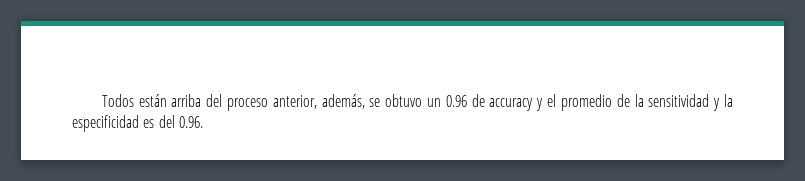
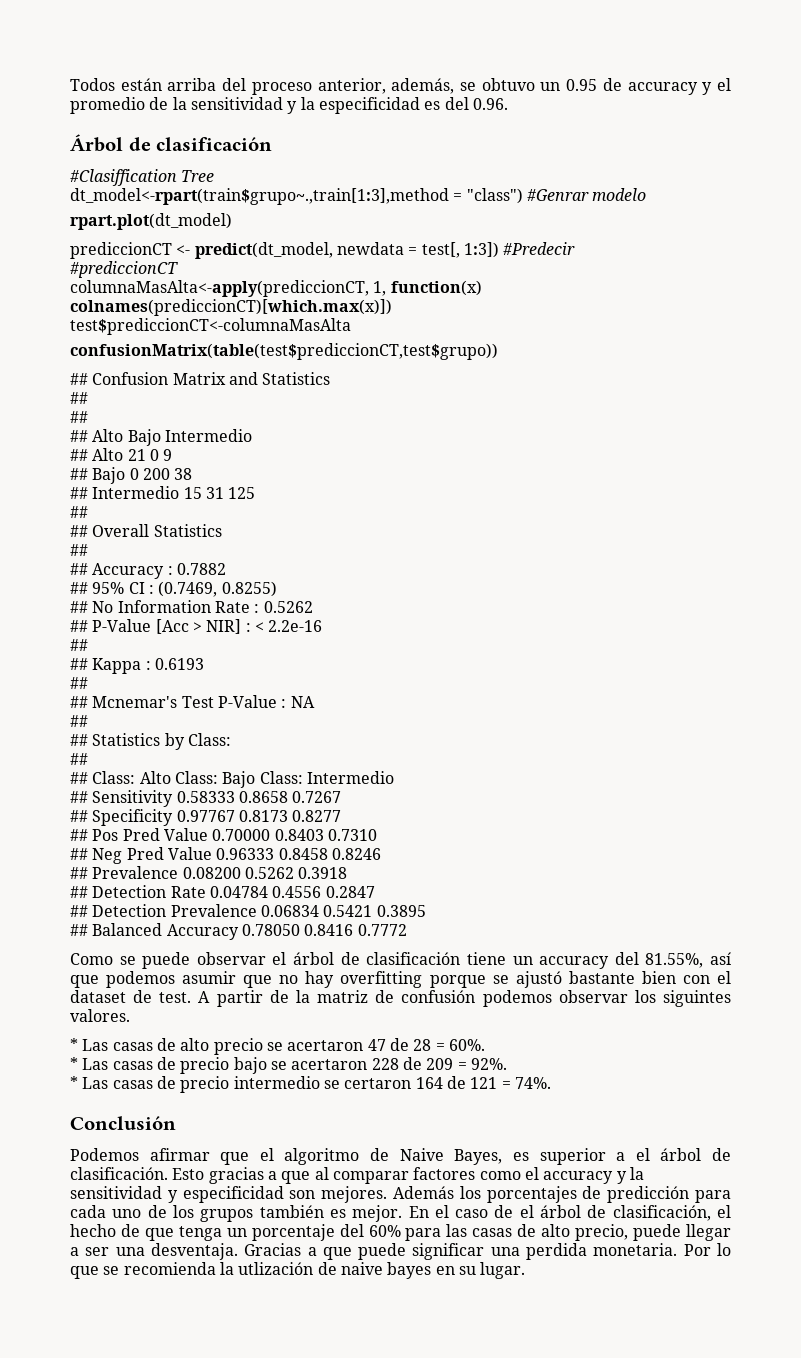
[445,95,467,107] 0.96 -> [566,79,598,91] 0.95
(203, 122) none -> [70,134,273,152] [70,169,215,186] [70,188,647,205] [70,213,232,230] [70,242,576,259] [70,261,178,278] [70,280,482,297] [70,299,392,316] [70,318,351,335] [70,343,498,360] [70,372,331,385] [70,392,88,404] [70,411,88,423] [70,429,252,446] [70,448,173,461] [70,467,193,484] [70,486,256,499] [70,506,88,518] [70,524,222,537] [70,544,88,556] [70,563,226,579] [70,581,277,597] [70,600,313,613] [70,619,323,634] [70,639,88,651] [70,658,204,674] [70,677,88,689] [70,695,315,708] [70,715,88,727] [70,733,231,750] [70,753,88,765] [70,771,394,788] [70,790,342,807] [70,809,342,826] [70,828,377,841] [70,847,381,864] [70,866,348,879] [70,885,375,898] [70,904,426,917] [70,923,407,940] [70,952,732,969] [70,971,732,988] [70,990,731,1007] [70,1009,130,1022] [70,1038,485,1055] [70,1057,507,1074] [70,1076,551,1093] [70,1116,176,1130] [70,1148,732,1165] [70,1167,644,1184] [70,1186,731,1203] [70,1205,731,1222] [70,1224,732,1241] [70,1243,731,1260] [70,1262,526,1279] // Árbol de clasificación // #Clasiffication Tree // dt_model<-rpart(train$grupo~.,train[1:3],method = "class") #Genrar modelo // rpart.plot(dt_model) // prediccionCT <- predict(dt_model, newdata = test[, 1:3]) #Predecir // #prediccionCT // columnaMasAlta<-apply(prediccionCT, 1, function(x) colnames(prediccionCT)[which.max(x)]) // test$prediccionCT<-columnaMasAlta // confusionMatrix(table(test$prediccionCT,test$grupo)) // ## Confusion Matrix and Statistics // ## // ## // ## Alto Bajo Intermedio // ## Alto 21 0 9 // ## Bajo 0 200 38 // ## Intermedio 15 31 125 // ## // ## Overall Statistics // ## // ## Accuracy : 0.7882 // ## 95% CI : (0.7469, 0.8255) // ## No Information Rate : 0.5262 // ## P-Value [Acc > NIR] : < 2.2e-16 // ## // ## Kappa : 0.6193 // ## // ## Mcnemar's Test P-Value : NA // ## // ## Statistics by Class: // ## // ## Class: Alto Class: Bajo Class: Intermedio // ## Sensitivity 0.58333 0.8658 0.7267 // ## Specificity 0.97767 0.8173 0.8277 // ## Pos Pred Value 0.70000 0.8403 0.7310 // ## Neg Pred Value 0.96333 0.8458 0.8246 // ## Prevalence 0.08200 0.5262 0.3918 // ## Detection Rate 0.04784 0.4556 0.2847 // ## Detection Prevalence 0.06834 0.5421 0.3895 // ## Balanced Accuracy 0.78050 0.8416 0.7772 // Como se puede observar el árbol de clasificación tiene un accuracy del 81.55%, así que podemos asumir que no hay overfitting porque se ajustó bastante bien con el dataset de test. A partir de la matriz de confusión podemos observar los siguintes valores. // * Las casas de alto precio se acertaron 47 de 28 = 60%. // * Las casas de precio bajo se acertaron 228 de 209 = 92%. // * Las casas de precio intermedio se certaron 164 de 121 = 74%. // Conclusión // Podemos afirmar que el algoritmo de Naive Bayes, es superior a el árbol de clasificación. Esto gracias a que al comparar factores como el accuracy y la sensitividad y especificidad son mejores. Además los porcentajes de predicción para cada uno de los grupos también es mejor. En el caso de el árbol de clasificación, el hecho de que tenga un porcentaje del 60% para las casas de alto precio, puede llegar a ser una desventaja. Gracias a que puede significar una perdida monetaria. Por lo que se recomienda la utlización de naive bayes en su lugar.

